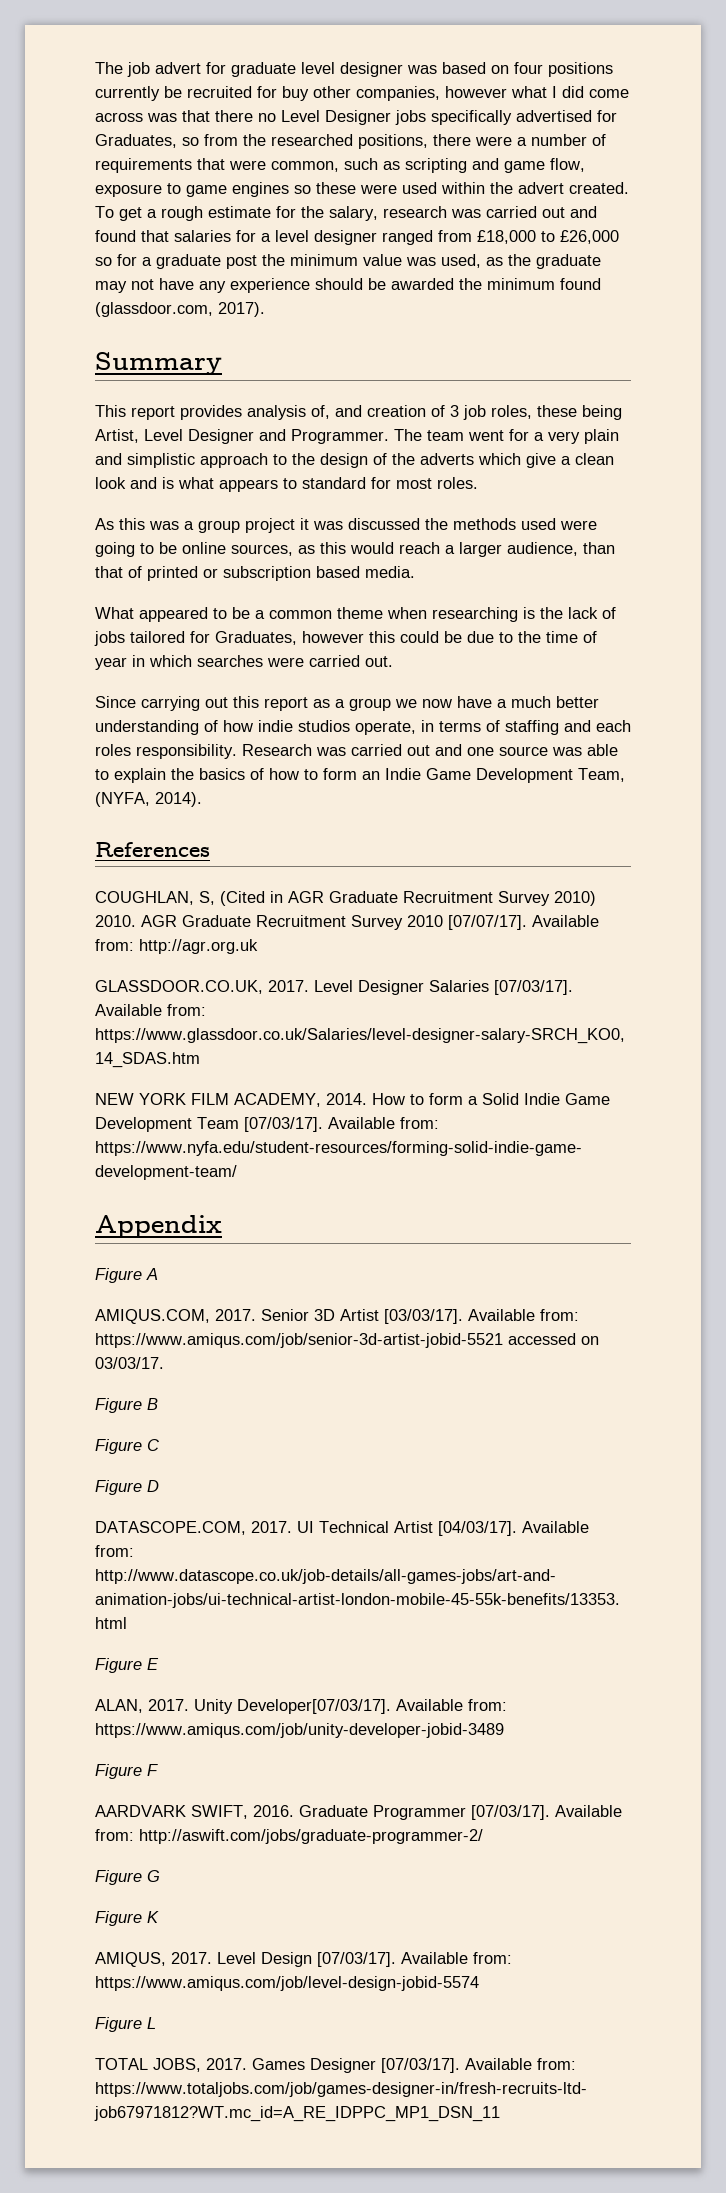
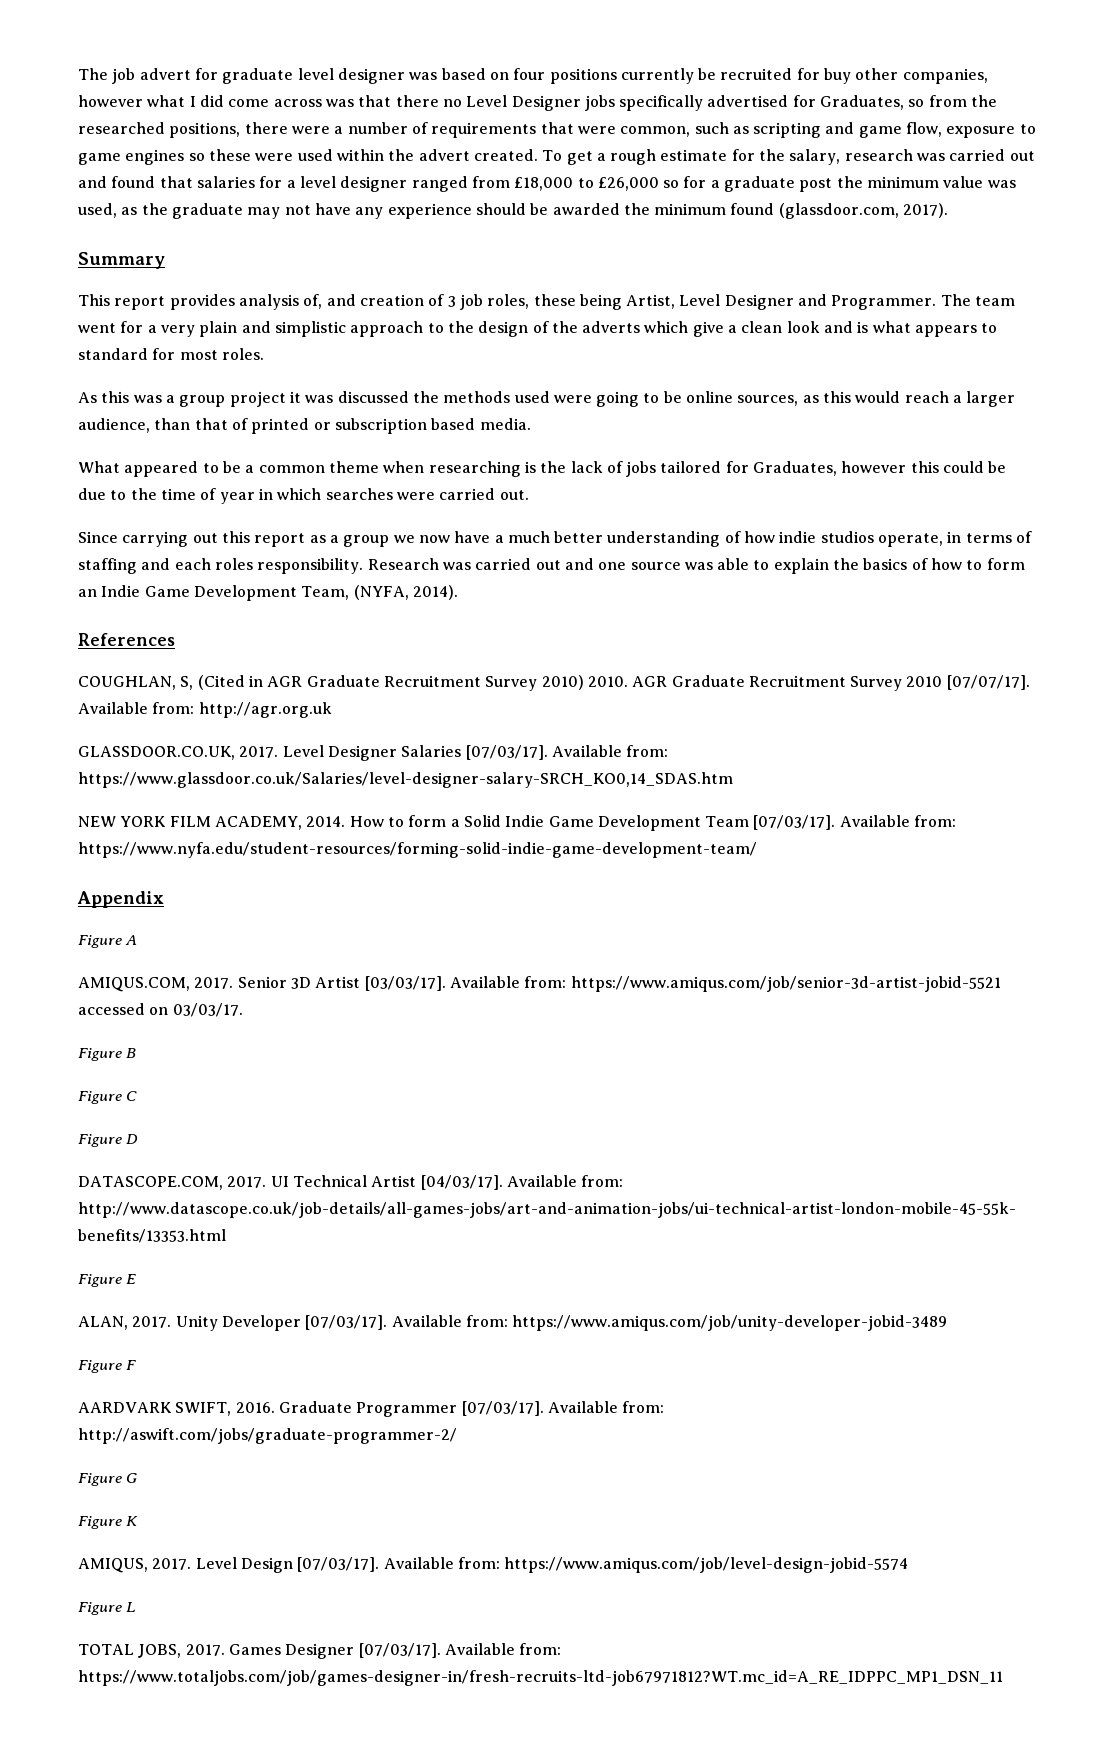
[237,1699,391,1714] Developer[07/03/17]. -> [221,1315,388,1331] Developer [07/03/17].

